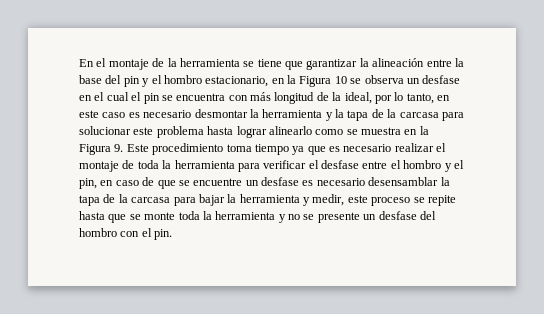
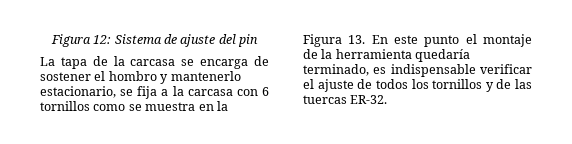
[79,58,464,70] [79,75,461,87] [79,92,450,104] [79,109,464,121] [79,126,312,138] En el montaje de la herramienta se tiene que garantizar la alineación entre la base del pin y el hombro estacionario, en la Figura 10 se observa un desfase en el cual el pin se encuentra con más longitud de la ideal, por lo tanto, en este caso es necesario desmontar la herramienta y la tapa de la carcasa para solucionar este problema hasta lograr alinearlo -> [50,34,259,47] [40,56,269,69] [40,71,241,84] [40,86,269,99] [40,101,90,111] Figura 12: Sistema de ajuste del pin // La tapa de la carcasa se encarga de sostener el hombro y mantenerlo estacionario, se fija a la carcasa con 6 tornillos
[114,143,447,155] [79,160,464,172] [79,177,450,189] [79,194,456,206] [79,211,436,223] [79,228,173,240] 9. Este procedimiento toma tiempo ya que es necesario realizar el montaje de toda la herramienta para verificar el desfase entre el hombro y el pin, en caso de que se encuentre un desfase es necesario desensamblar la tapa de la carcasa para bajar la herramienta y medir, este proceso se repite hasta que se monte toda la herramienta y no se presente un desfase del hombro con el pin. -> [348,34,532,47] [303,49,471,62] [303,64,532,77] [303,79,532,92] [303,95,388,104] 13. En este punto el montaje de la herramienta quedaría terminado, es indispensable verificar el ajuste de todos los tornillos y de las tuercas ER-32.

